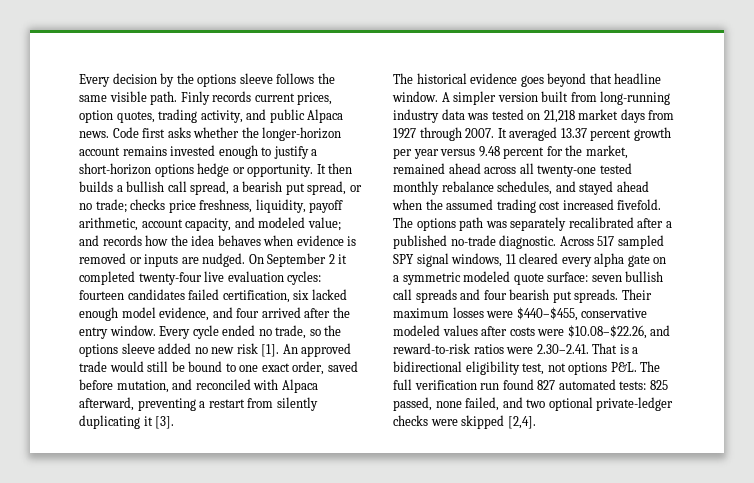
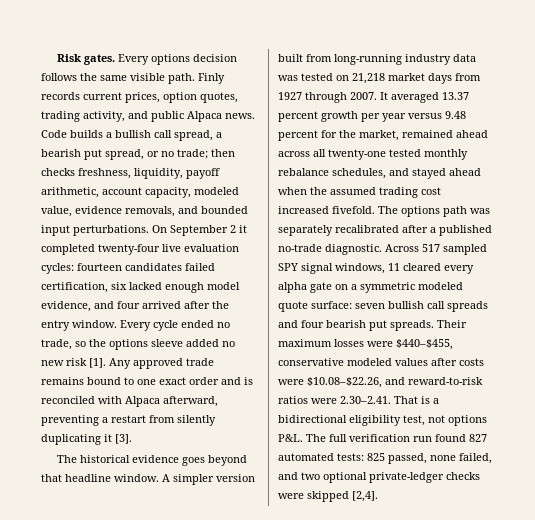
[79,73,273,87] Every decision by the options sleeve -> [57,54,238,65] Risk gates. Every options decision
[142,127,342,141] [79,145,318,159] [79,163,353,177] first asks whether the longer-horizon account remains invested enough to justify a short-horizon options hedge or opportunity. It then -> (67, 134) none
[130,199,196,213] checks price -> [211,149,235,157] [41,168,75,176] then checks
[234,217,341,231] [79,235,357,246] [79,253,246,267] and modeled value; and records how the idea behaves when evidence is removed or inputs are nudged. -> [194,187,239,195] [41,206,248,217] [41,225,149,236] modeled value, evidence removals, and bounded input perturbations.
[282,344,298,354] An -> [109,358,131,369] Any
[109,361,185,372] would still be -> [41,377,84,385] remains
[292,361,358,375] [79,379,193,393] order, saved before mutation, and -> [189,377,253,385] order and is

